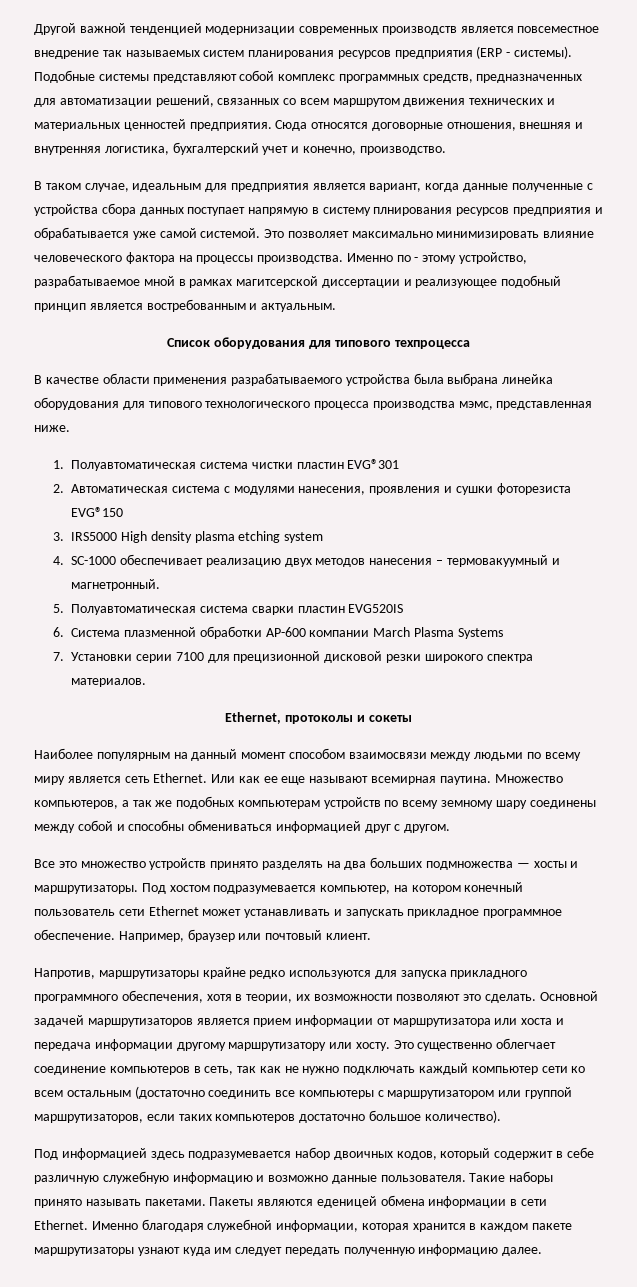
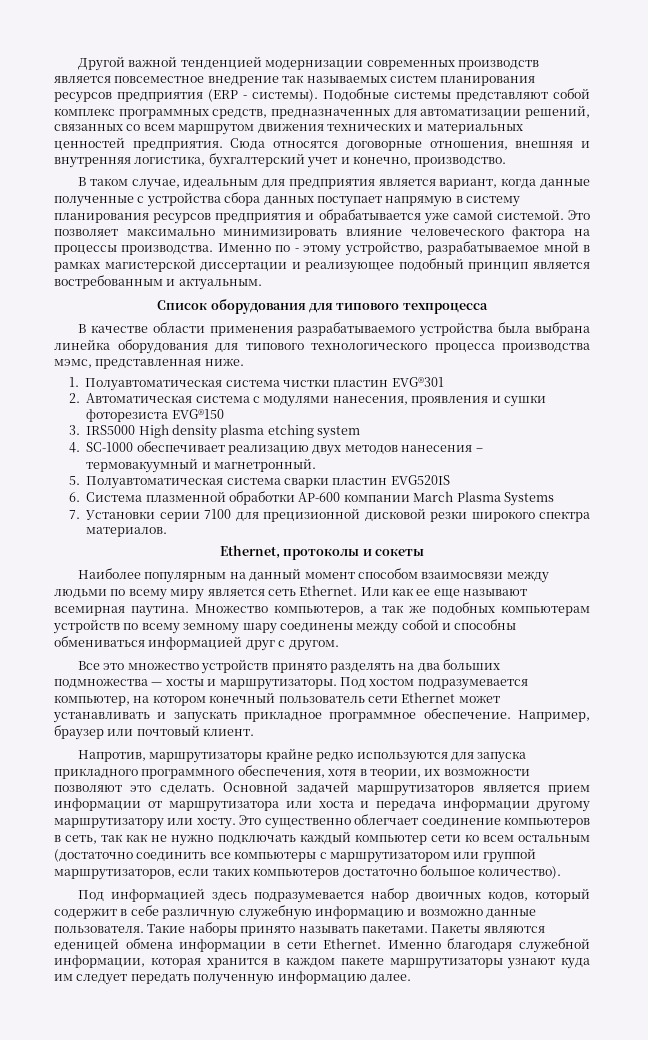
[373,207,453,216] плнирования -> [54,213,149,223] планирования
[236,276,319,288] магитсерской -> [104,258,196,272] магиcтерской

